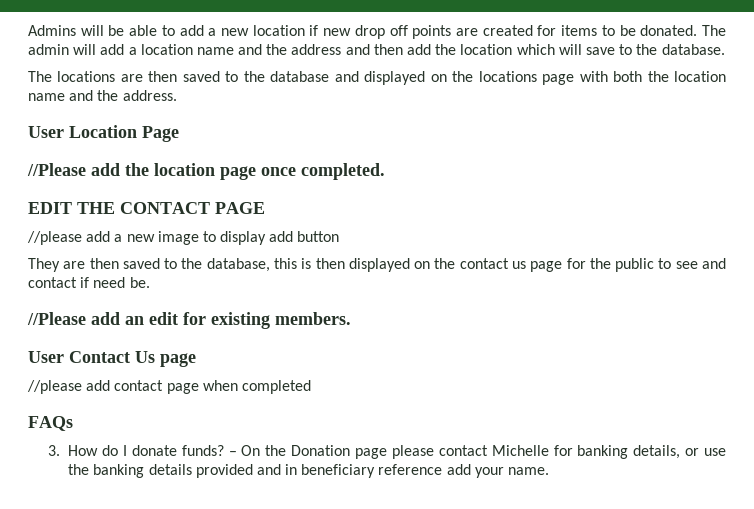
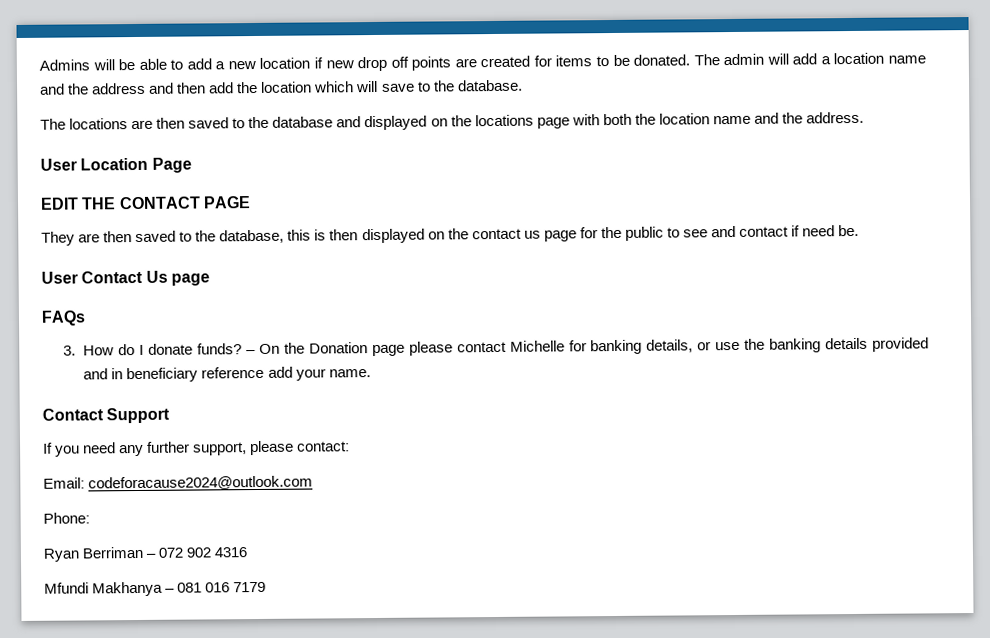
[27,163,385,180] [28,202,265,214] [27,231,340,245] //Please add the location page once completed. // EDIT THE CONTACT PAGE // //please add a new image to display add button -> [40,196,251,210] EDIT THE CONTACT PAGE
[27,312,351,329] [28,351,196,367] [27,380,311,394] //Please add an edit for existing members. // User Contact Us page // //please add contact page when completed -> [41,270,210,286] User Contact Us page
(549, 471) none -> [42,407,171,424] [43,440,351,457] [43,475,314,491] [43,512,90,524] [43,546,248,562] [44,581,267,597] // Contact Support // If you need any further support, please contact: // Email: codeforacause2024@outlook.com // Phone: // Ryan Berriman – 072 902 4316 // Mfundi Makhanya – 081 016 7179

